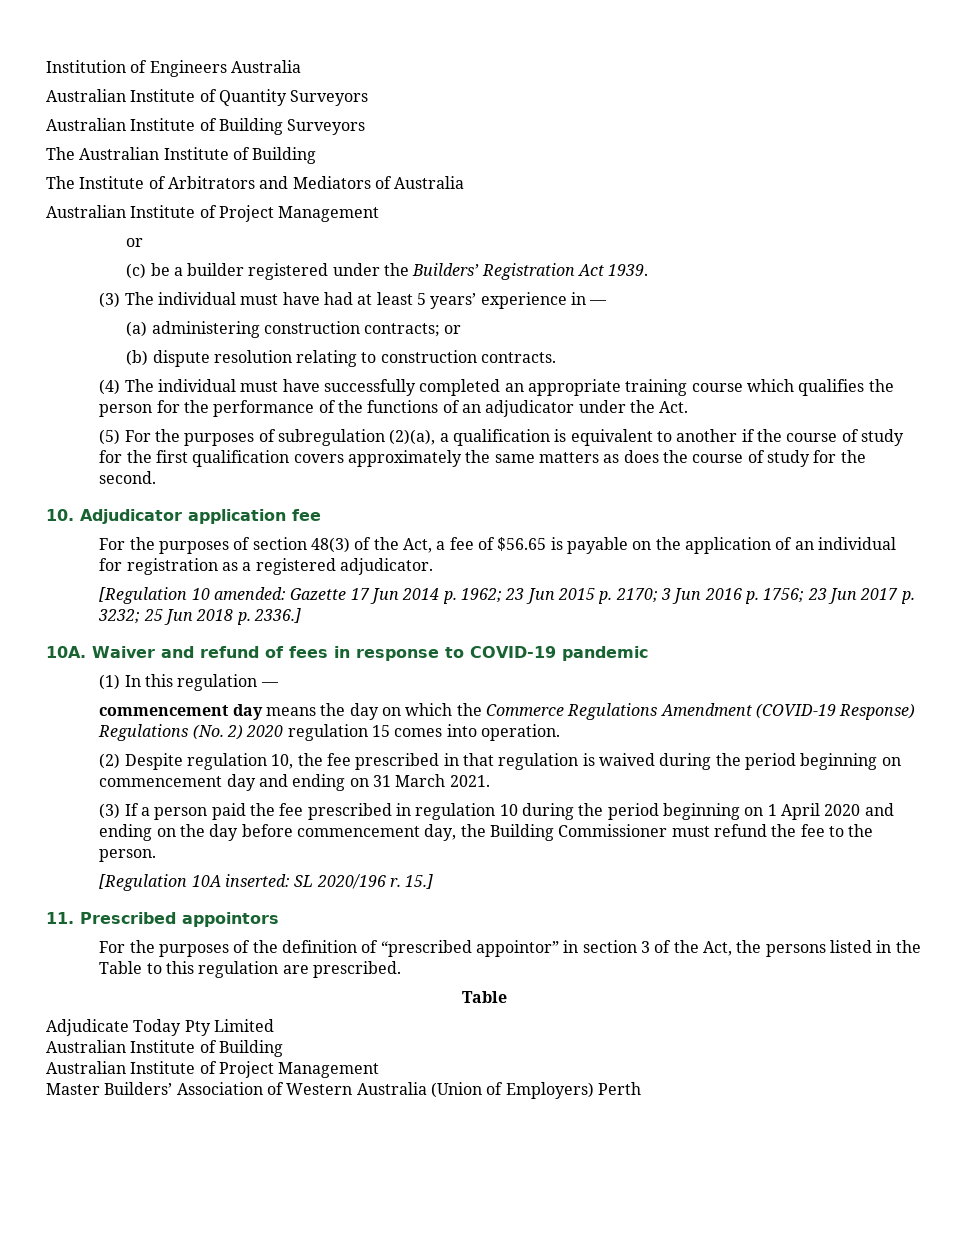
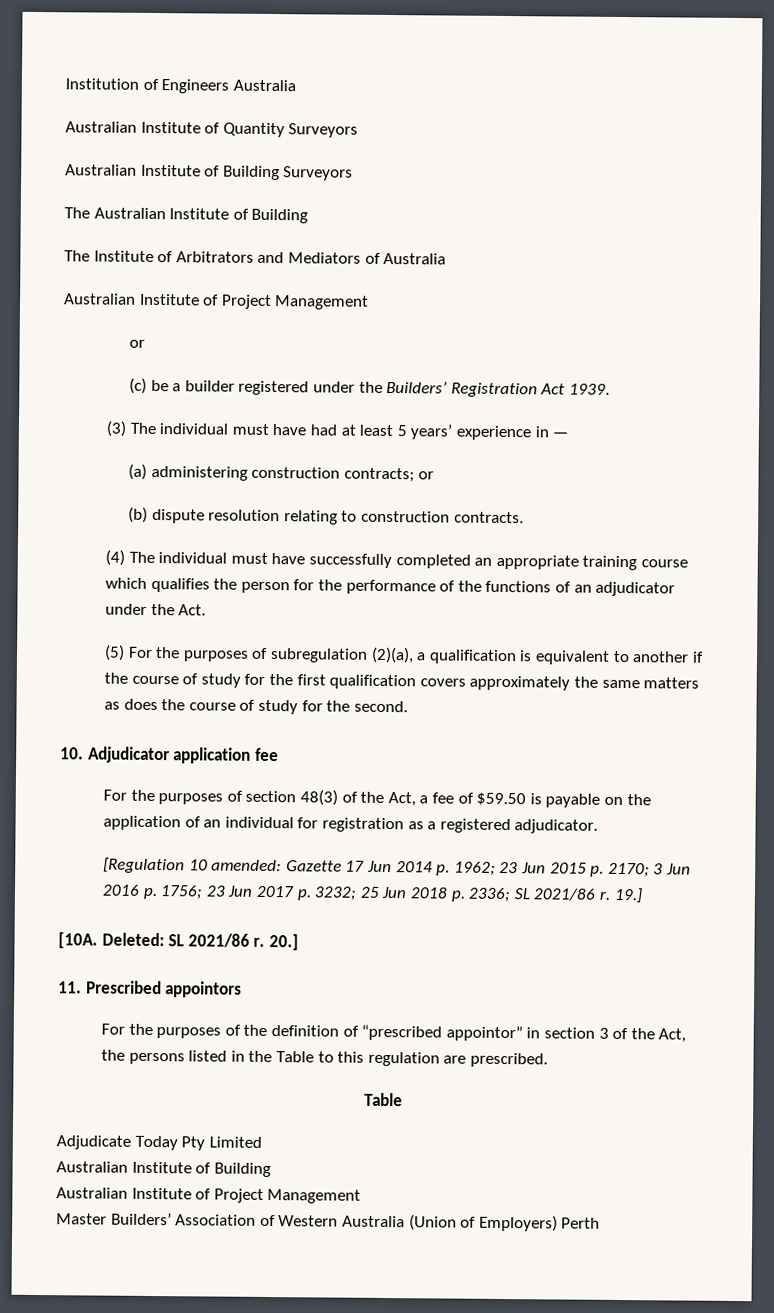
[497,537,547,551] $56.65 -> [476,792,527,806] $59.50
[254,608,302,623] [46,646,648,661] [99,674,279,691] [99,703,916,720] [98,724,561,741] [99,753,901,770] [99,774,490,791] [99,803,894,820] [99,824,874,841] [99,849,157,862] [99,874,434,891] 2336.] // 10A. Waiver and refund of fees in response to COVID-19 pandemic // (1) In this regulation — // commencement day means the day on which the Commerce Regulations Amendment (COVID-19 Response) Regulations (No. 2) 2020 regulation 15 comes into operation. // (2) Despite regulation 10, the fee prescribed in that regulation is waived during the period beginning on commencement day and ending on 31 March 2021. // (3) If a person paid the fee prescribed in regulation 10 during the period beginning on 1 April 2020 and ending on the day before commencement day, the Building Commissioner must refund the fee to the person. // [Regulation 10A inserted: SL 2020/196 r. 15.] -> [468,887,643,904] [58,932,299,951] 2336; SL 2021/86 r. 19.] // [10A. Deleted: SL 2021/86 r. 20.]

